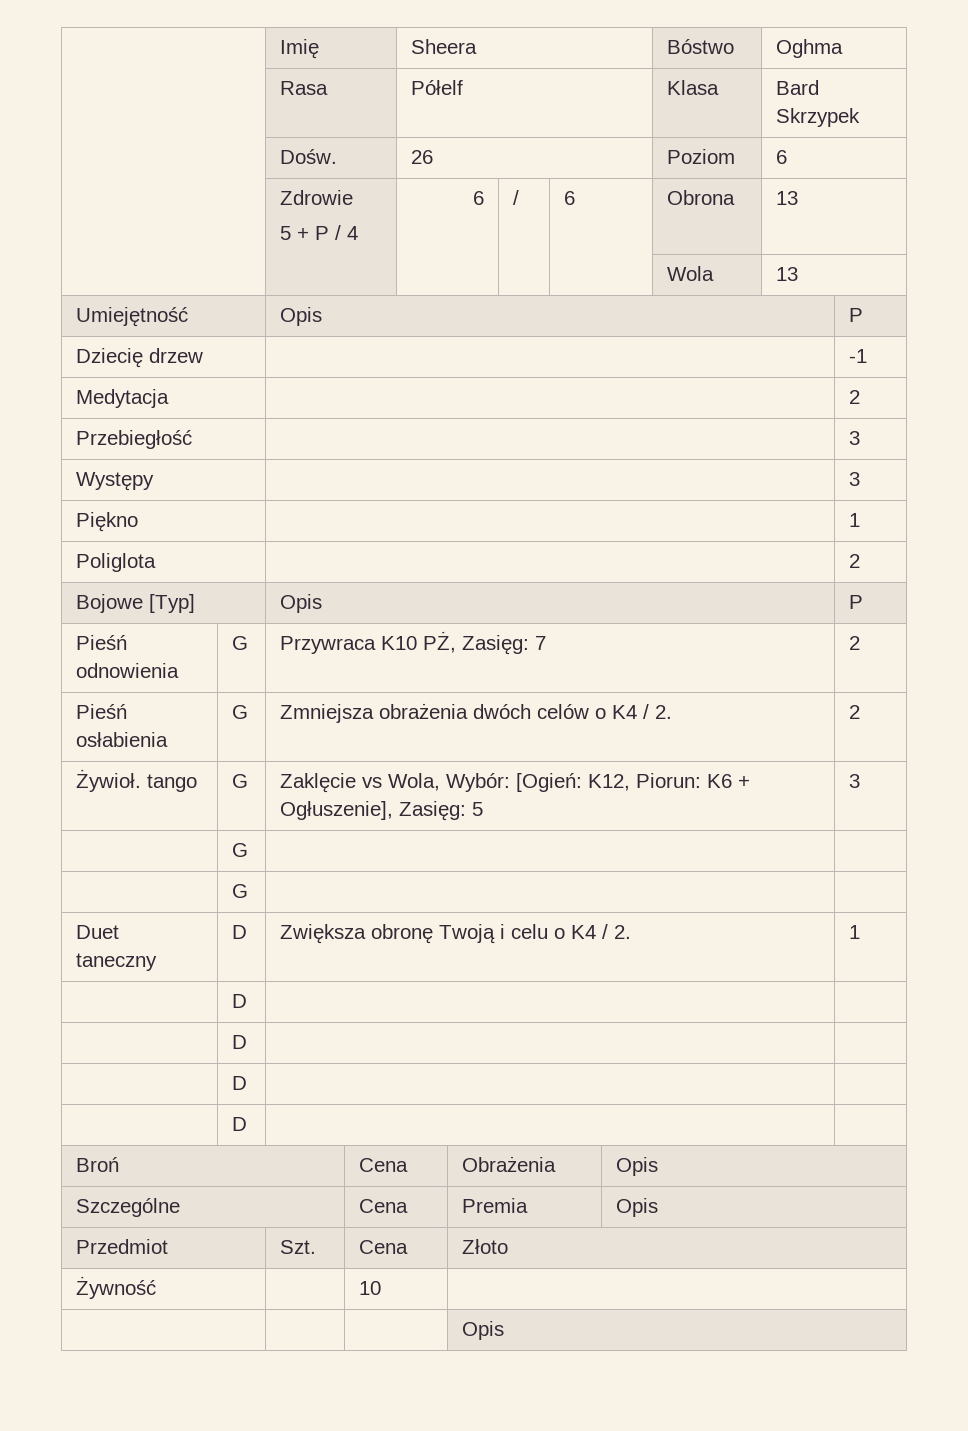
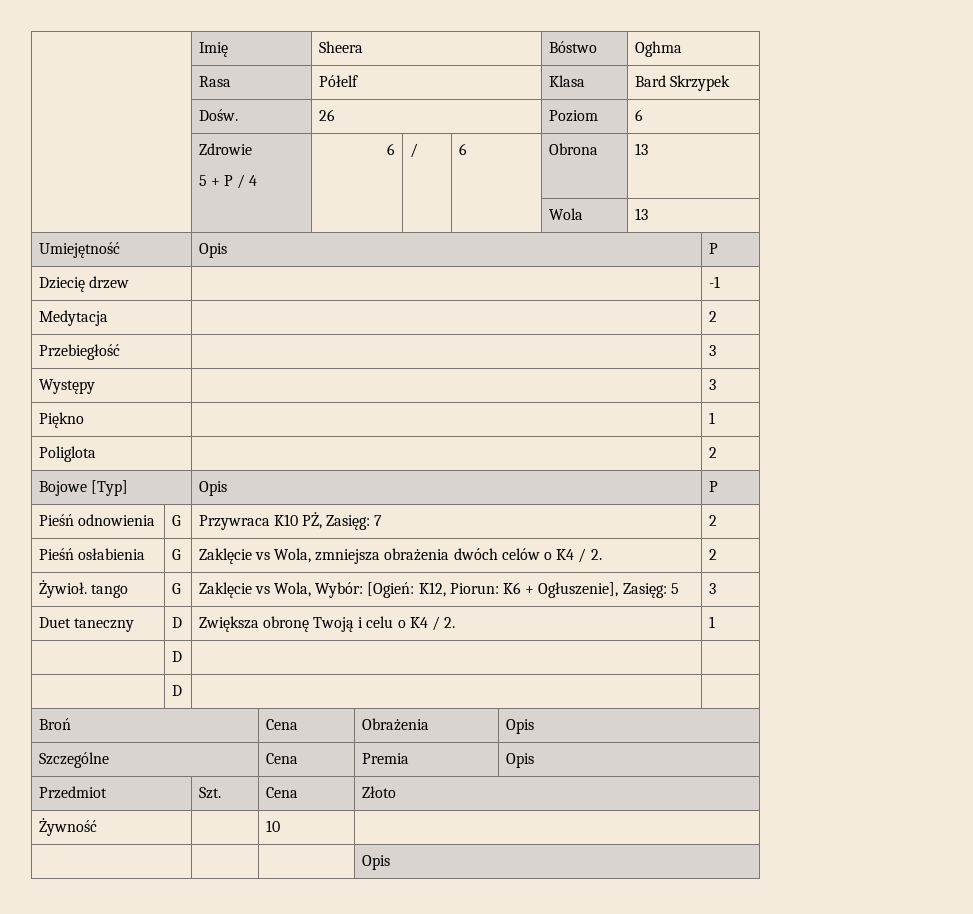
[280,704,375,723] Zmniejsza -> [198,548,381,564] Zaklęcie vs Wola, zmniejsza
[232,843,249,857] [232,884,249,898] // | G | | // | G | | -> (716, 588) none
[232,1076,248,1090] [232,1117,248,1131] // | D | | // | D | | -> (182, 690) none

